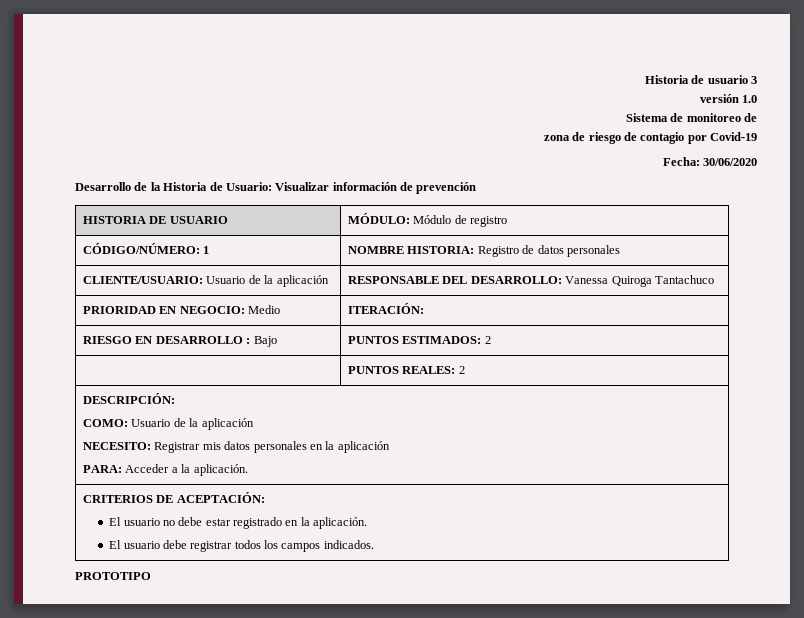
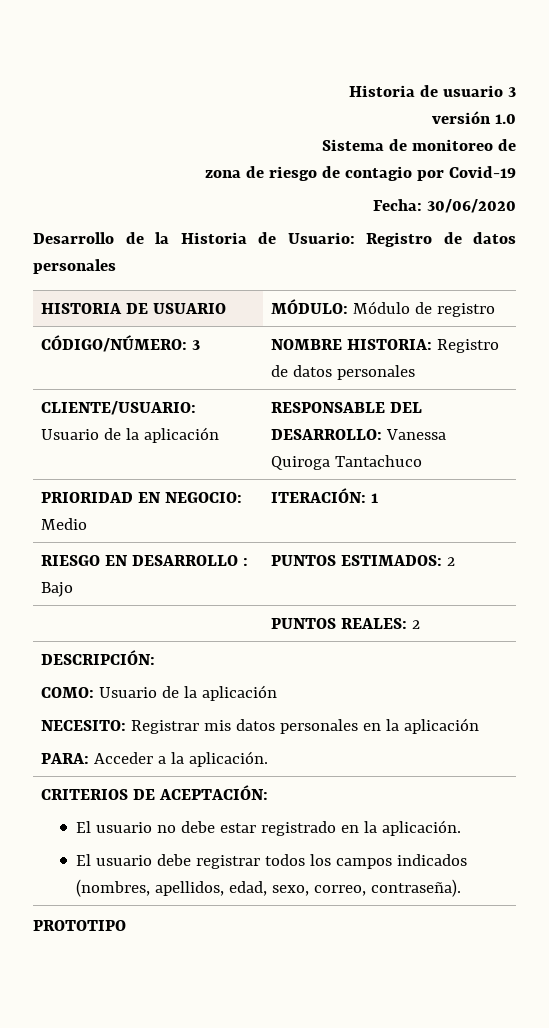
[275,182,477,194] Visualizar información de prevención -> [366,232,516,247] [33,259,116,274] Registro de datos personales
[203,246,210,254] 1 -> [191,340,200,350] 3
(425, 308) none -> [370,493,378,503] 1
[323,540,374,549] indicados. -> [397,854,468,866] [76,879,462,897] indicados (nombres, apellidos, edad, sexo, correo, contraseña).

